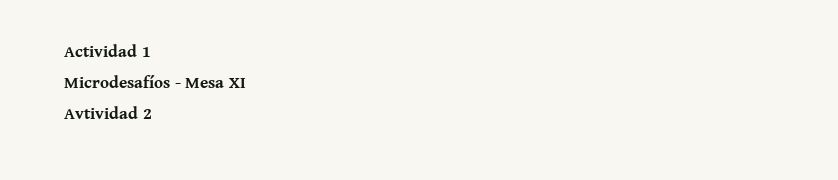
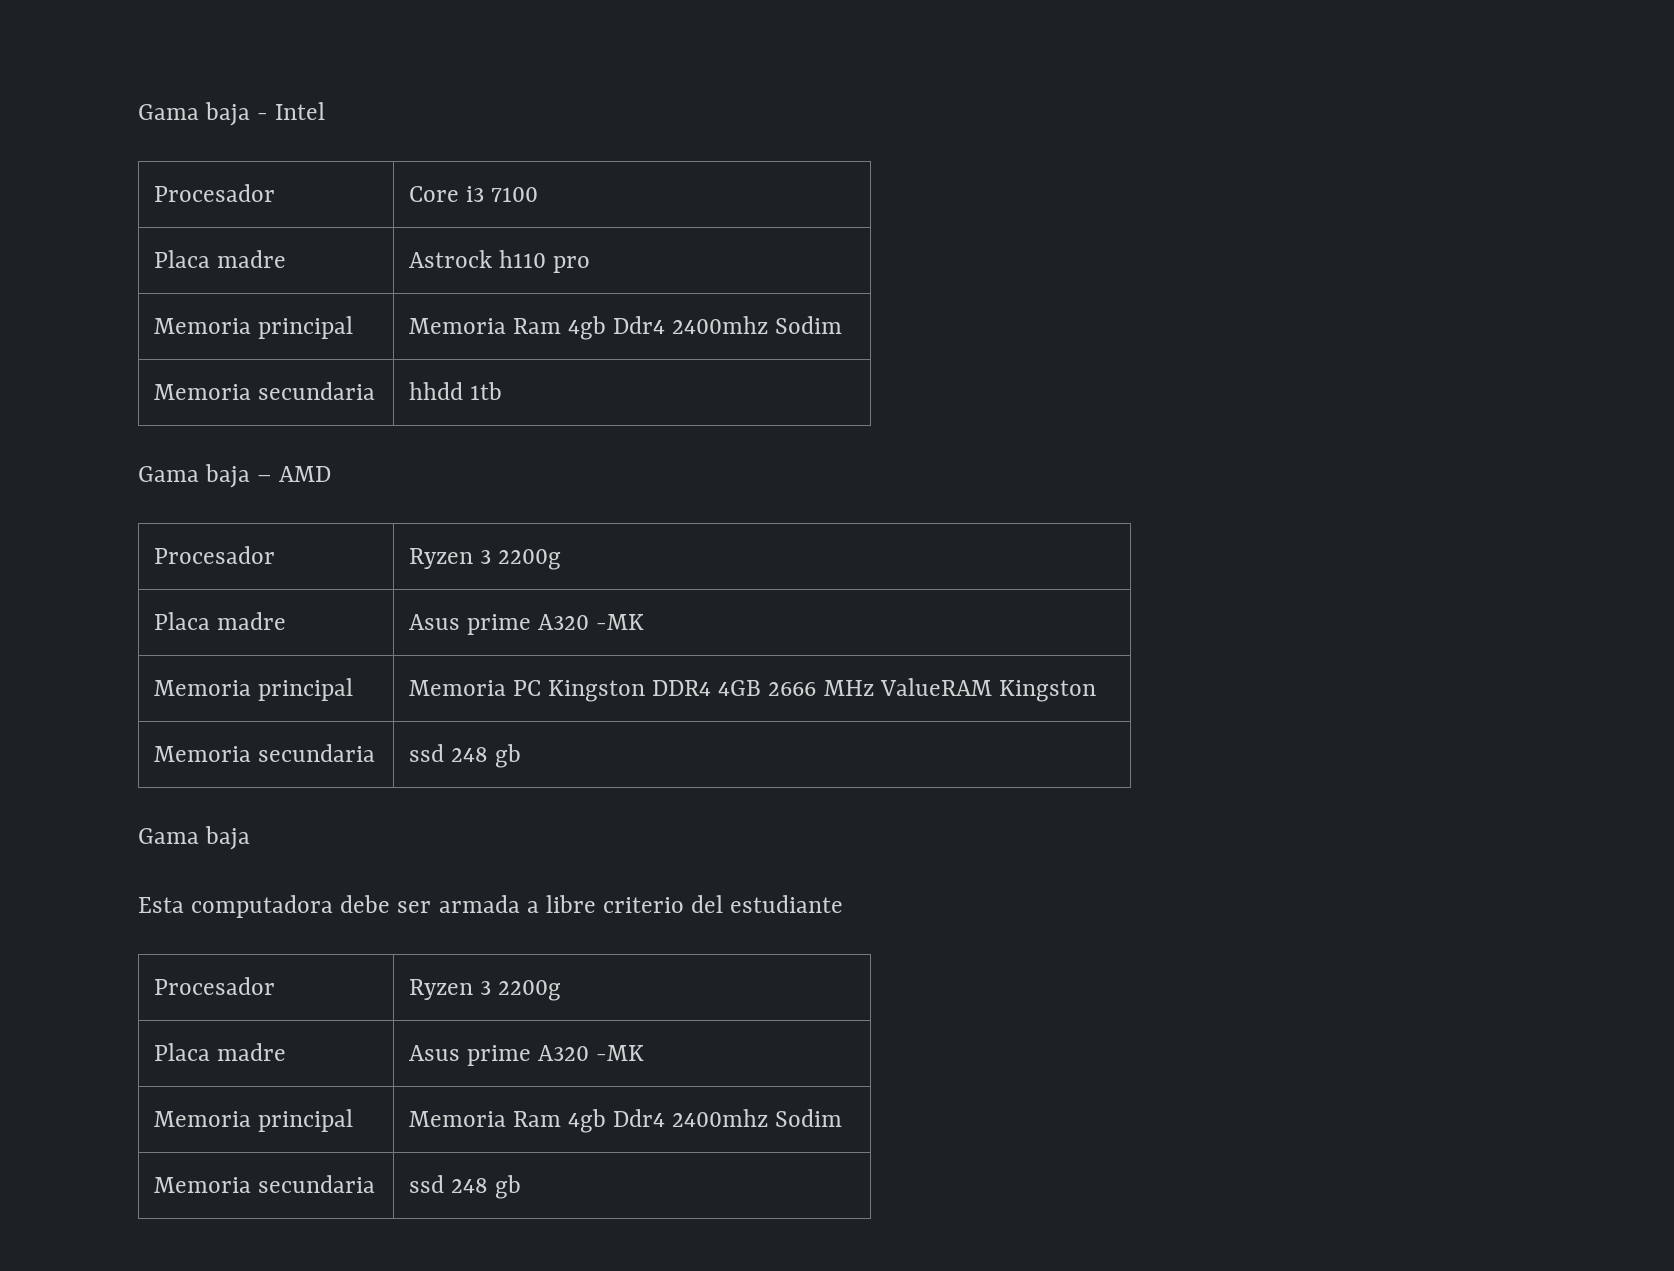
[64,44,151,57] [64,75,246,88] [64,106,152,119] Actividad 1 // Microdesafíos - Mesa XI // Avtividad 2 -> [138,102,326,126] [153,184,275,202] [408,186,538,202] [153,250,286,268] [408,250,590,273] [153,316,353,339] [408,316,843,340] [153,382,375,400] [408,382,502,400] [138,464,332,488] [153,546,275,564] [408,548,561,570] [153,612,286,630] [408,614,645,635] [153,678,353,701] [408,678,1096,702] [153,744,375,762] [408,744,521,768] [138,826,251,850] [138,895,844,918] [153,977,275,995] [408,979,561,1001] [153,1043,286,1061] [408,1045,645,1066] [153,1109,353,1132] [408,1109,843,1133] [153,1175,375,1193] [408,1175,521,1199] Gama baja - Intel // Procesador | Core i3 7100 // Placa madre | Astrock h110 pro // Memoria principal | Memoria Ram 4gb Ddr4 2400mhz Sodim // Memoria secundaria | hhdd 1tb // Gama baja – AMD // Procesador | Ryzen 3 2200g // Placa madre | Asus prime A320 -MK // Memoria principal | Memoria PC Kingston DDR4 4GB 2666 MHz ValueRAM Kingston // Memoria secundaria | ssd 248 gb // Gama baja // Esta computadora debe ser armada a libre criterio del estudiante // Procesador | Ryzen 3 2200g // Placa madre | Asus prime A320 -MK // Memoria principal | Memoria Ram 4gb Ddr4 2400mhz Sodim // Memoria secundaria | ssd 248 gb

